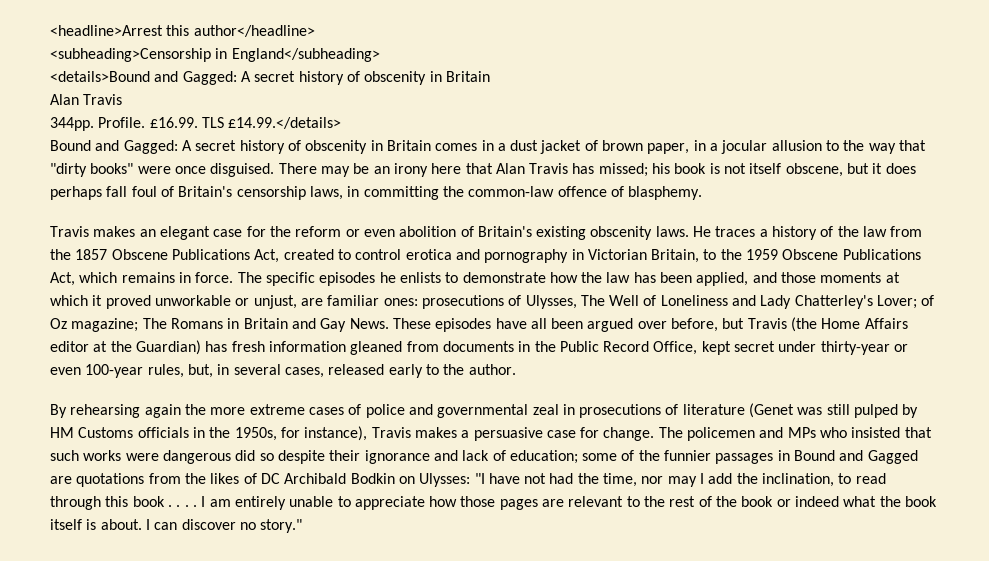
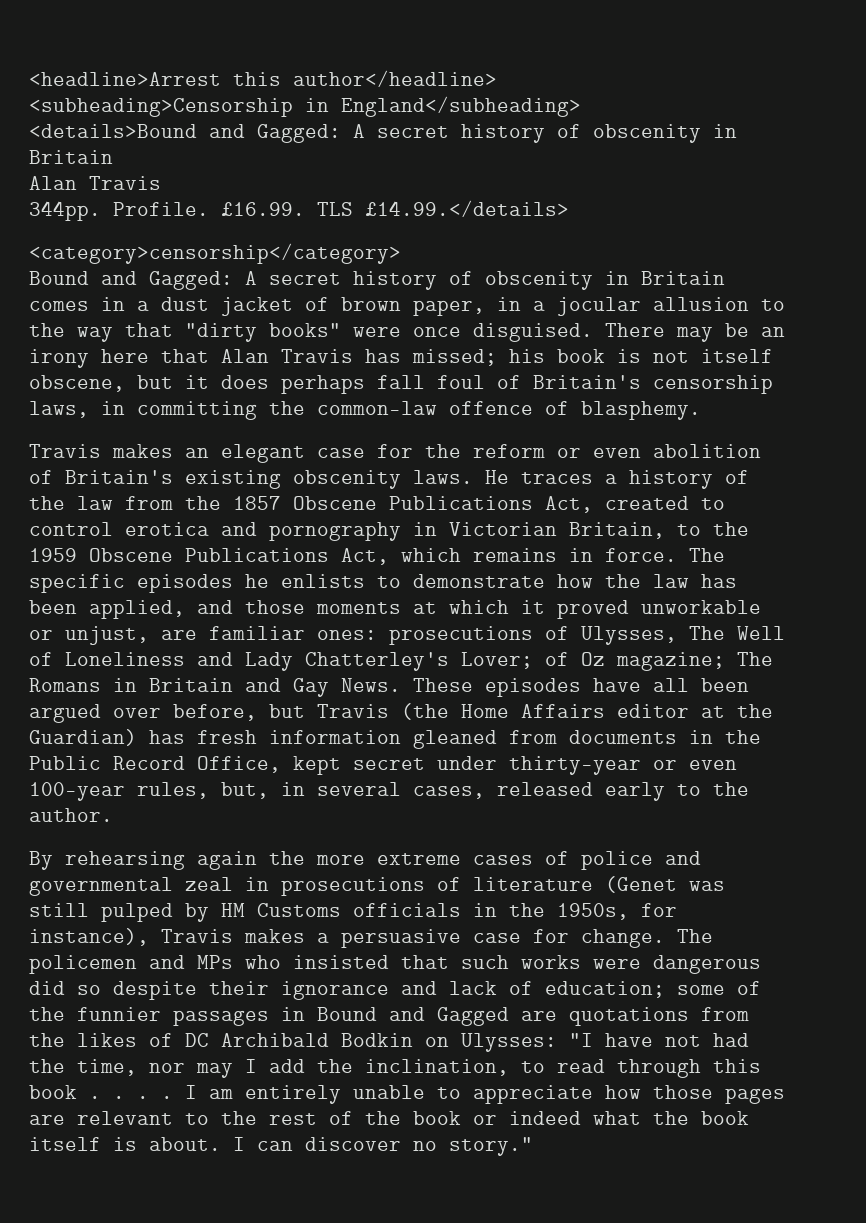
(342, 123) none -> [29,243,401,264] // <category>censorship</category>

